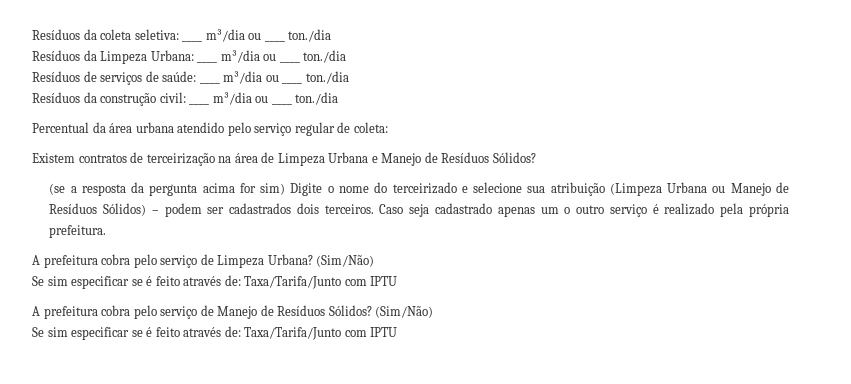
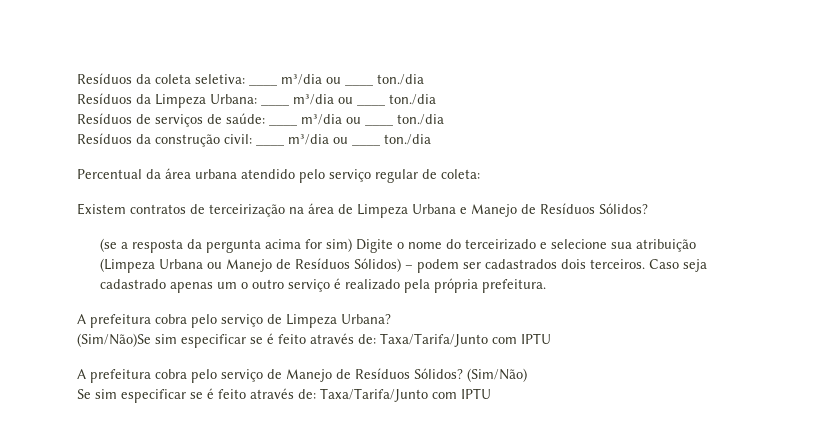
[316,255,375,267] [32,276,44,286] (Sim/Não) // Se -> [77,333,151,347] // (Sim/Não)Se

